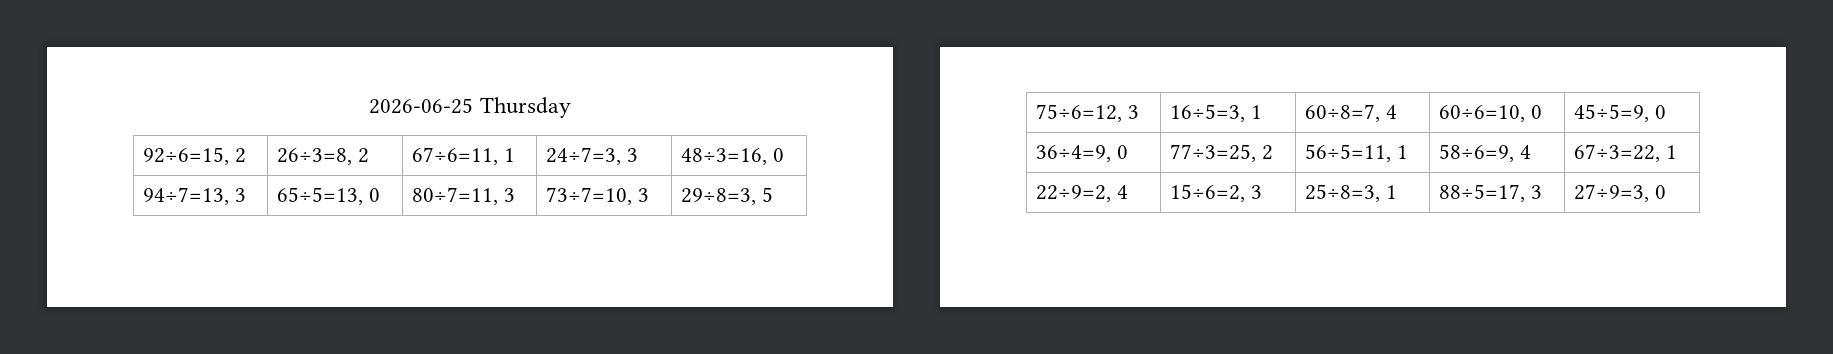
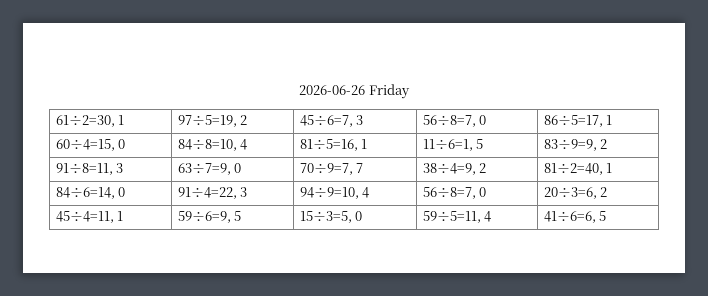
[369,97,571,118] [142,147,247,165] [276,148,370,165] [411,147,516,165] [545,147,639,165] [680,148,785,165] [142,187,247,205] [276,187,381,205] [411,187,516,205] [545,187,650,205] [680,187,774,205] [1035,104,1140,122] [1169,104,1263,122] [1304,104,1398,122] [1438,105,1543,122] [1573,104,1667,122] [1035,145,1129,162] [1169,144,1274,162] [1304,144,1409,162] [1438,144,1532,162] [1573,144,1678,162] [1035,185,1129,202] [1169,184,1263,202] [1304,184,1398,202] [1438,184,1543,202] [1573,184,1667,202] 2026-06-25 Thursday // 92÷6=15, 2 | 26÷3=8, 2 | 67÷6=11, 1 | 24÷7=3, 3 | 48÷3=16, 0 // 94÷7=13, 3 | 65÷5=13, 0 | 80÷7=11, 3 | 73÷7=10, 3 | 29÷8=3, 5 // 75÷6=12, 3 | 16÷5=3, 1 | 60÷8=7, 4 | 60÷6=10, 0 | 45÷5=9, 0 // 36÷4=9, 0 | 77÷3=25, 2 | 56÷5=11, 1 | 58÷6=9, 4 | 67÷3=22, 1 // 22÷9=2, 4 | 15÷6=2, 3 | 25÷8=3, 1 | 88÷5=17, 3 | 27÷9=3, 0 -> [299,84,410,99] [55,115,125,127] [177,115,248,127] [299,115,364,127] [422,115,487,127] [543,115,613,127] [55,139,126,151] [177,139,248,151] [299,139,368,151] [422,139,484,151] [543,139,608,151] [55,163,124,175] [177,163,242,175] [299,163,364,175] [422,163,487,175] [543,163,613,175] [55,187,126,199] [177,187,248,199] [299,187,370,199] [422,187,487,199] [543,187,608,199] [55,211,124,223] [177,211,242,223] [299,211,363,223] [422,211,492,223] [543,211,607,223] 2026-06-26 Friday // 61÷2=30, 1 | 97÷5=19, 2 | 45÷6=7, 3 | 56÷8=7, 0 | 86÷5=17, 1 // 60÷4=15, 0 | 84÷8=10, 4 | 81÷5=16, 1 | 11÷6=1, 5 | 83÷9=9, 2 // 91÷8=11, 3 | 63÷7=9, 0 | 70÷9=7, 7 | 38÷4=9, 2 | 81÷2=40, 1 // 84÷6=14, 0 | 91÷4=22, 3 | 94÷9=10, 4 | 56÷8=7, 0 | 20÷3=6, 2 // 45÷4=11, 1 | 59÷6=9, 5 | 15÷3=5, 0 | 59÷5=11, 4 | 41÷6=6, 5

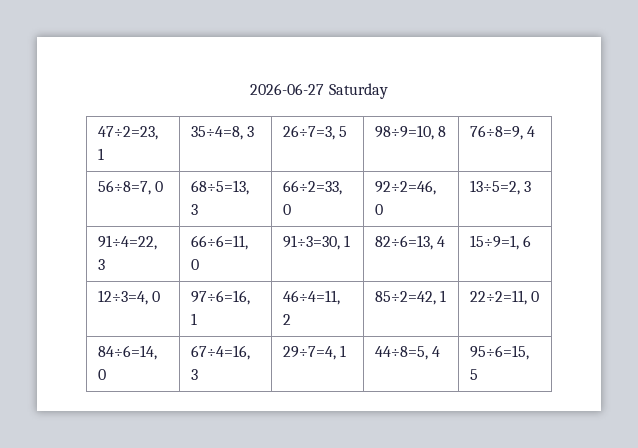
[299,84,410,99] [55,115,125,127] [177,115,248,127] [299,115,364,127] [422,115,487,127] [543,115,613,127] [55,139,126,151] [177,139,248,151] [299,139,368,151] [422,139,484,151] [543,139,608,151] [55,163,124,175] [177,163,242,175] [299,163,364,175] [422,163,487,175] [543,163,613,175] 2026-06-26 Friday // 61÷2=30, 1 | 97÷5=19, 2 | 45÷6=7, 3 | 56÷8=7, 0 | 86÷5=17, 1 // 60÷4=15, 0 | 84÷8=10, 4 | 81÷5=16, 1 | 11÷6=1, 5 | 83÷9=9, 2 // 91÷8=11, 3 | 63÷7=9, 0 | 70÷9=7, 7 | 38÷4=9, 2 | 81÷2=40, 1 -> [250,83,388,99] [98,126,159,140] [98,148,105,160] [191,126,255,140] [283,125,348,140] [375,125,447,140] [470,125,536,140] [98,180,164,195] [191,180,250,195] [191,204,199,215] [283,180,343,195] [283,204,292,215] [375,180,437,195] [375,204,384,215] [470,180,532,195] [98,235,158,250] [98,259,106,270] [191,235,249,250] [191,259,200,270] [283,235,351,250] [375,235,446,250] [470,235,532,250] [98,290,161,305] [191,290,251,305] [191,313,198,325] [283,290,341,305] [283,314,292,325] [375,290,447,305] [470,290,540,305] 2026-06-27 Saturday // 47÷2=23, 1 | 35÷4=8, 3 | 26÷7=3, 5 | 98÷9=10, 8 | 76÷8=9, 4 // 56÷8=7, 0 | 68÷5=13, 3 | 66÷2=33, 0 | 92÷2=46, 0 | 13÷5=2, 3 // 91÷4=22, 3 | 66÷6=11, 0 | 91÷3=30, 1 | 82÷6=13, 4 | 15÷9=1, 6 // 12÷3=4, 0 | 97÷6=16, 1 | 46÷4=11, 2 | 85÷2=42, 1 | 22÷2=11, 0
[177,187,248,199] [299,187,370,199] [422,187,487,199] [543,187,608,199] [55,211,124,223] [177,211,242,223] [299,211,363,223] [422,211,492,223] [543,211,596,223] 91÷4=22, 3 | 94÷9=10, 4 | 56÷8=7, 0 | 20÷3=6, 2 // 45÷4=11, 1 | 59÷6=9, 5 | 15÷3=5, 0 | 59÷5=11, 4 | 41÷6=6, -> [191,345,251,360] [191,369,199,380] [283,345,347,360] [375,346,441,360] [470,345,530,360] 67÷4=16, 3 | 29÷7=4, 1 | 44÷8=5, 4 | 95÷6=15,

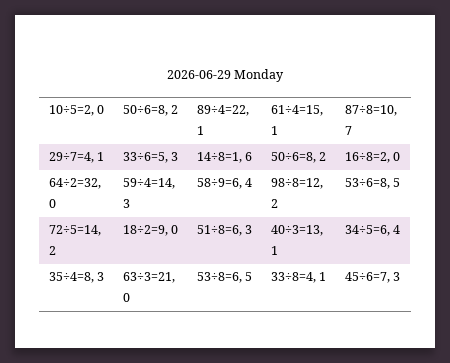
[250,83,388,99] [98,126,159,140] [98,148,105,160] [191,126,255,140] [283,125,348,140] [375,125,447,140] [470,125,536,140] [98,180,164,195] [191,180,250,195] [191,204,199,215] [283,180,343,195] [283,204,292,215] [375,180,437,195] [375,204,384,215] [470,180,532,195] [98,235,158,250] [98,259,106,270] [191,235,249,250] [191,259,200,270] [283,235,351,250] [375,235,446,250] [470,235,532,250] [98,290,161,305] [191,290,251,305] [191,313,198,325] [283,290,341,305] [283,314,292,325] [375,290,447,305] [470,290,540,305] [98,345,158,360] [98,369,107,380] [191,345,251,360] [191,369,199,380] [283,345,347,360] [375,346,441,360] [470,345,530,360] [470,369,479,380] 2026-06-27 Saturday // 47÷2=23, 1 | 35÷4=8, 3 | 26÷7=3, 5 | 98÷9=10, 8 | 76÷8=9, 4 // 56÷8=7, 0 | 68÷5=13, 3 | 66÷2=33, 0 | 92÷2=46, 0 | 13÷5=2, 3 // 91÷4=22, 3 | 66÷6=11, 0 | 91÷3=30, 1 | 82÷6=13, 4 | 15÷9=1, 6 // 12÷3=4, 0 | 97÷6=16, 1 | 46÷4=11, 2 | 85÷2=42, 1 | 22÷2=11, 0 // 84÷6=14, 0 | 67÷4=16, 3 | 29÷7=4, 1 | 44÷8=5, 4 | 95÷6=15, 5 -> [166,69,285,82] [48,105,105,116] [122,105,179,116] [196,105,249,116] [196,126,204,135] [270,105,323,116] [270,126,278,135] [344,105,397,116] [344,126,352,135] [48,152,105,163] [122,152,179,163] [196,152,253,163] [270,152,327,163] [344,152,401,163] [48,178,101,189] [48,199,56,208] [122,178,175,189] [122,199,130,208] [196,178,253,189] [270,178,323,189] [270,199,278,208] [344,178,401,189] [48,225,101,236] [48,246,56,255] [122,225,179,236] [196,225,253,236] [270,225,323,236] [270,246,278,255] [344,225,401,236] [48,272,105,283] [122,272,175,283] [122,293,130,302] [196,272,253,283] [270,272,327,283] [344,272,401,283] 2026-06-29 Monday // 10÷5=2, 0 | 50÷6=8, 2 | 89÷4=22, 1 | 61÷4=15, 1 | 87÷8=10, 7 // 29÷7=4, 1 | 33÷6=5, 3 | 14÷8=1, 6 | 50÷6=8, 2 | 16÷8=2, 0 // 64÷2=32, 0 | 59÷4=14, 3 | 58÷9=6, 4 | 98÷8=12, 2 | 53÷6=8, 5 // 72÷5=14, 2 | 18÷2=9, 0 | 51÷8=6, 3 | 40÷3=13, 1 | 34÷5=6, 4 // 35÷4=8, 3 | 63÷3=21, 0 | 53÷8=6, 5 | 33÷8=4, 1 | 45÷6=7, 3

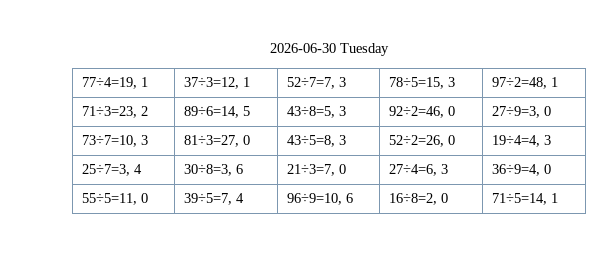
[166,69,285,82] [48,105,105,116] [122,105,179,116] [196,105,249,116] [196,126,204,135] [270,105,323,116] [270,126,278,135] [344,105,397,116] [344,126,352,135] [48,152,105,163] [122,152,179,163] [196,152,253,163] [270,152,327,163] [344,152,401,163] [48,178,101,189] [48,199,56,208] [122,178,175,189] [122,199,130,208] [196,178,253,189] [270,178,323,189] [270,199,278,208] [344,178,401,189] [48,225,101,236] [48,246,56,255] [122,225,179,236] [196,225,253,236] [270,225,323,236] [270,246,278,255] [344,225,401,236] [48,272,105,283] [122,272,175,283] [122,293,130,302] [196,272,253,283] [270,272,327,283] [344,272,401,283] 2026-06-29 Monday // 10÷5=2, 0 | 50÷6=8, 2 | 89÷4=22, 1 | 61÷4=15, 1 | 87÷8=10, 7 // 29÷7=4, 1 | 33÷6=5, 3 | 14÷8=1, 6 | 50÷6=8, 2 | 16÷8=2, 0 // 64÷2=32, 0 | 59÷4=14, 3 | 58÷9=6, 4 | 98÷8=12, 2 | 53÷6=8, 5 // 72÷5=14, 2 | 18÷2=9, 0 | 51÷8=6, 3 | 40÷3=13, 1 | 34÷5=6, 4 // 35÷4=8, 3 | 63÷3=21, 0 | 53÷8=6, 5 | 33÷8=4, 1 | 45÷6=7, 3 -> [270,43,389,56] [81,77,148,89] [183,77,250,89] [286,77,346,89] [388,77,455,89] [491,77,558,89] [81,106,148,118] [183,106,250,118] [286,106,346,118] [388,106,455,118] [491,106,551,118] [81,135,148,147] [183,135,250,147] [286,135,346,147] [388,135,455,147] [491,135,551,147] [81,164,142,176] [183,164,243,176] [286,164,346,176] [388,164,448,176] [491,164,551,176] [81,193,148,205] [183,193,244,205] [286,193,353,205] [388,193,448,205] [491,193,558,205] 2026-06-30 Tuesday // 77÷4=19, 1 | 37÷3=12, 1 | 52÷7=7, 3 | 78÷5=15, 3 | 97÷2=48, 1 // 71÷3=23, 2 | 89÷6=14, 5 | 43÷8=5, 3 | 92÷2=46, 0 | 27÷9=3, 0 // 73÷7=10, 3 | 81÷3=27, 0 | 43÷5=8, 3 | 52÷2=26, 0 | 19÷4=4, 3 // 25÷7=3, 4 | 30÷8=3, 6 | 21÷3=7, 0 | 27÷4=6, 3 | 36÷9=4, 0 // 55÷5=11, 0 | 39÷5=7, 4 | 96÷9=10, 6 | 16÷8=2, 0 | 71÷5=14, 1

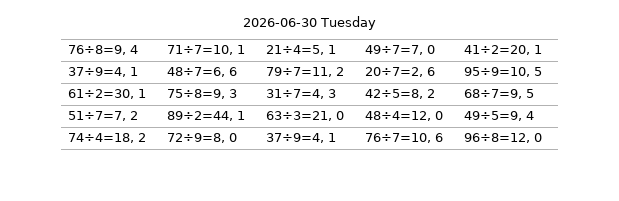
[81,77,148,89] [183,77,250,89] [286,77,346,89] [388,77,455,89] [491,77,558,89] [81,106,148,118] [183,106,250,118] [286,106,346,118] [388,106,455,118] [491,106,551,118] [81,135,148,147] [183,135,250,147] [286,135,346,147] [388,135,455,147] [491,135,551,147] [81,164,142,176] [183,164,243,176] [286,164,346,176] [388,164,448,176] [491,164,551,176] [81,193,148,205] [183,193,244,205] [286,193,353,205] [388,193,448,205] [491,193,558,205] 77÷4=19, 1 | 37÷3=12, 1 | 52÷7=7, 3 | 78÷5=15, 3 | 97÷2=48, 1 // 71÷3=23, 2 | 89÷6=14, 5 | 43÷8=5, 3 | 92÷2=46, 0 | 27÷9=3, 0 // 73÷7=10, 3 | 81÷3=27, 0 | 43÷5=8, 3 | 52÷2=26, 0 | 19÷4=4, 3 // 25÷7=3, 4 | 30÷8=3, 6 | 21÷3=7, 0 | 27÷4=6, 3 | 36÷9=4, 0 // 55÷5=11, 0 | 39÷5=7, 4 | 96÷9=10, 6 | 16÷8=2, 0 | 71÷5=14, 1 -> [68,45,139,55] [167,45,246,55] [266,45,337,55] [365,45,436,55] [464,45,543,55] [68,67,139,77] [167,67,238,77] [266,67,345,77] [365,67,436,77] [464,67,543,77] [68,89,147,99] [167,89,238,99] [266,89,337,99] [365,89,436,99] [464,89,535,99] [68,111,139,121] [167,111,246,121] [266,111,345,121] [365,111,444,121] [464,111,535,121] [68,133,147,143] [167,133,238,143] [266,133,337,143] [365,133,444,143] [464,133,543,143] 76÷8=9, 4 | 71÷7=10, 1 | 21÷4=5, 1 | 49÷7=7, 0 | 41÷2=20, 1 // 37÷9=4, 1 | 48÷7=6, 6 | 79÷7=11, 2 | 20÷7=2, 6 | 95÷9=10, 5 // 61÷2=30, 1 | 75÷8=9, 3 | 31÷7=4, 3 | 42÷5=8, 2 | 68÷7=9, 5 // 51÷7=7, 2 | 89÷2=44, 1 | 63÷3=21, 0 | 48÷4=12, 0 | 49÷5=9, 4 // 74÷4=18, 2 | 72÷9=8, 0 | 37÷9=4, 1 | 76÷7=10, 6 | 96÷8=12, 0

